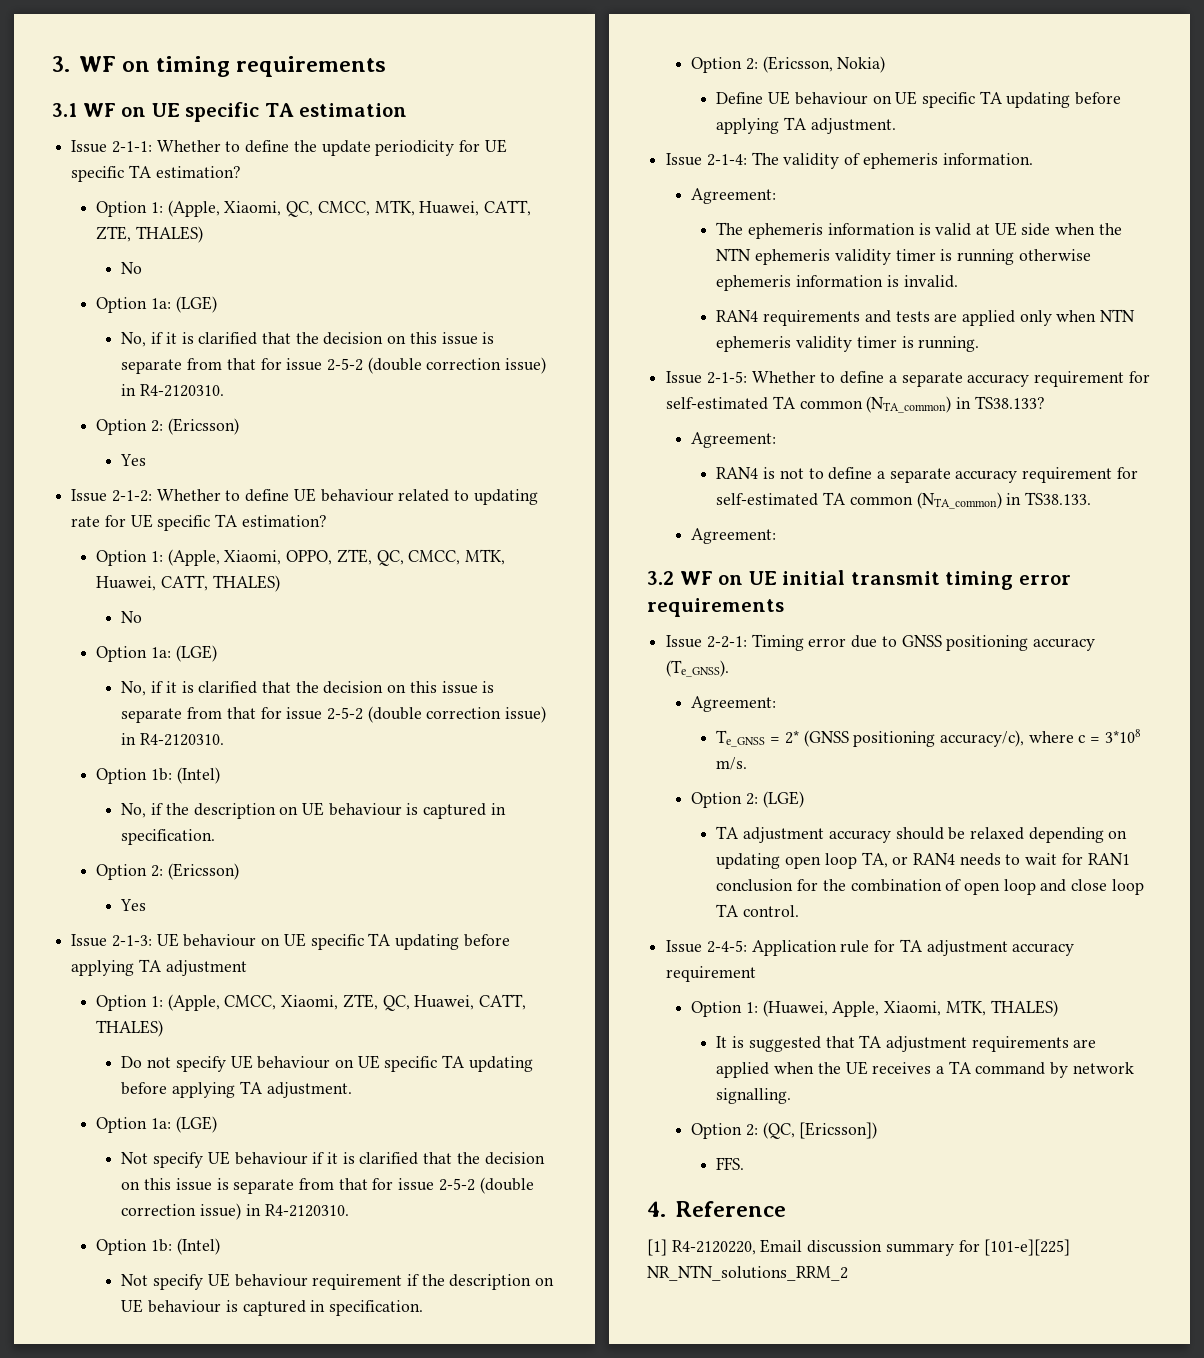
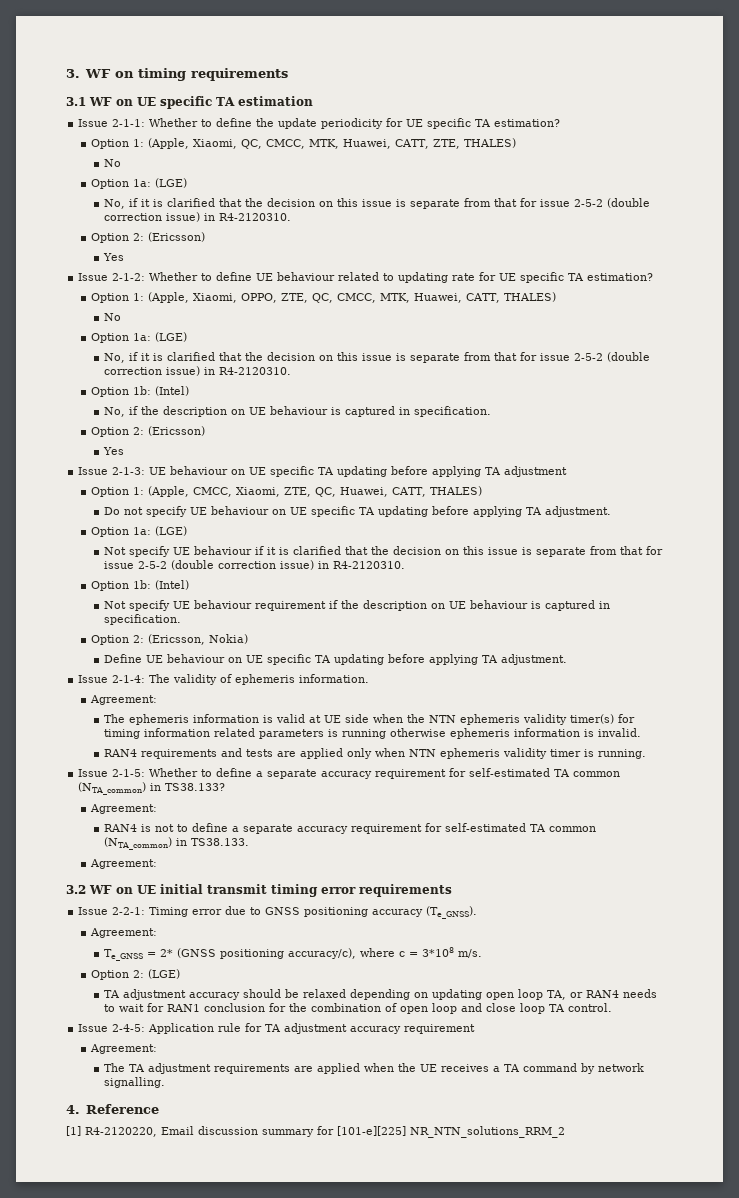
[895,249,936,261] timer -> [569,714,635,724] [103,728,324,739] timer(s) for timing information related parameters
[691,1000,1058,1017] [716,1036,855,1052] Option 1: (Huawei, Apple, Xiaomi, MTK, THALES) // It is suggested that -> [89,1044,157,1054] [103,1063,125,1072] Agreement: // The
[691,1122,878,1139] [716,1157,745,1170] // Option 2: (QC, [Ericsson]) // FFS. -> (165, 1082) none

